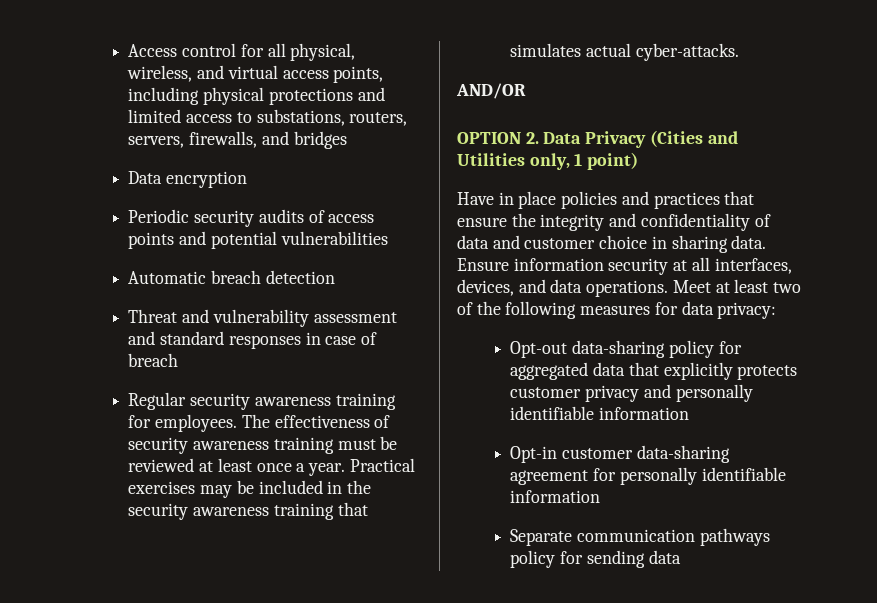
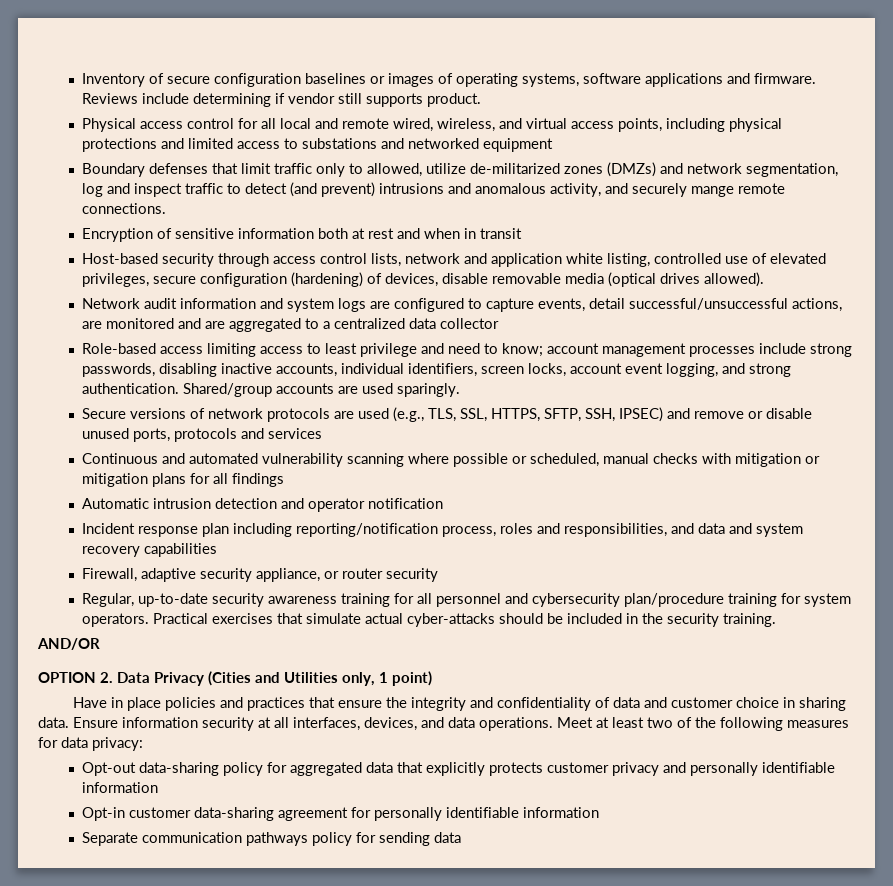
[128,43,356,61] Access control for all physical, -> [81,73,816,87] [81,93,481,107] [81,118,433,132] Inventory of secure configuration baselines or images of operating systems, software applications and firmware. Reviews include determining if vendor still supports product. // Physical access control for all local and remote wired,
[256,109,408,126] [128,131,347,149] [128,171,248,188] [128,209,375,227] [128,231,388,249] substations, routers, servers, firewalls, and bridges // Data encryption // Periodic security audits of access points and potential vulnerabilities -> [301,138,553,152] [81,162,838,177] [81,182,785,197] [81,203,166,214] [81,228,522,242] [81,253,826,267] [81,272,764,287] [81,298,842,312] [81,318,499,332] [81,343,852,357] [81,363,791,377] [81,383,460,397] [81,407,812,422] [81,428,322,442] [81,453,820,467] [81,473,284,487] substations and networked equipment // Boundary defenses that limit traffic only to allowed, utilize de-militarized zones (DMZs) and network segmentation, log and inspect traffic to detect (and prevent) intrusions and anomalous activity, and securely mange remote connections. // Encryption of sensitive information both at rest and when in transit // Host-based security through access control lists, network and application white listing, controlled use of elevated privileges, secure configuration (hardening) of devices, disable removable media (optical drives allowed). // Network audit information and system logs are configured to capture events, detail successful/unsuccessful actions, are monitored and are aggregated to a centralized data collector // Role-based access limiting access to least privilege and need to know; account management processes include strong passwords, disabling inactive accounts, individual identifiers, screen locks, account event logging, and strong authentication. Shared/group accounts are used sparingly. // Secure versions of network protocols are used (e.g., TLS, SSL, HTTPS, SFTP, SSH, IPSEC) and remove or disable unused ports, protocols and services // Continuous and automated vulnerability scanning where possible or scheduled, manual checks with mitigation or mitigation plans for all findings
[211,270,262,284] breach -> [152,498,211,509] intrusion
[128,309,397,327] [128,331,377,349] [128,353,179,367] [128,392,396,410] [128,414,391,432] [128,436,398,454] [128,458,415,476] [128,481,233,498] // Threat and vulnerability assessment and standard responses in case of breach // Regular security awareness training for employees. The effectiveness of security awareness training must be reviewed at least once a year. Practical exercises may -> [280,498,443,512] [81,523,803,537] [81,543,217,557] [81,568,438,582] [81,593,851,607] [81,613,543,627] and operator notification // Incident response plan including reporting/notification process, roles and responsibilities, and data and system recovery capabilities // Firewall, adaptive security appliance, or router security // Regular, up-to-date security awareness training for all personnel and cybersecurity plan/procedure training for system operators. Practical exercises that simulate actual cyber-attacks should
[193,502,368,520] [510,43,739,61] awareness training that simulates actual cyber-attacks. -> [722,613,776,627] training.

